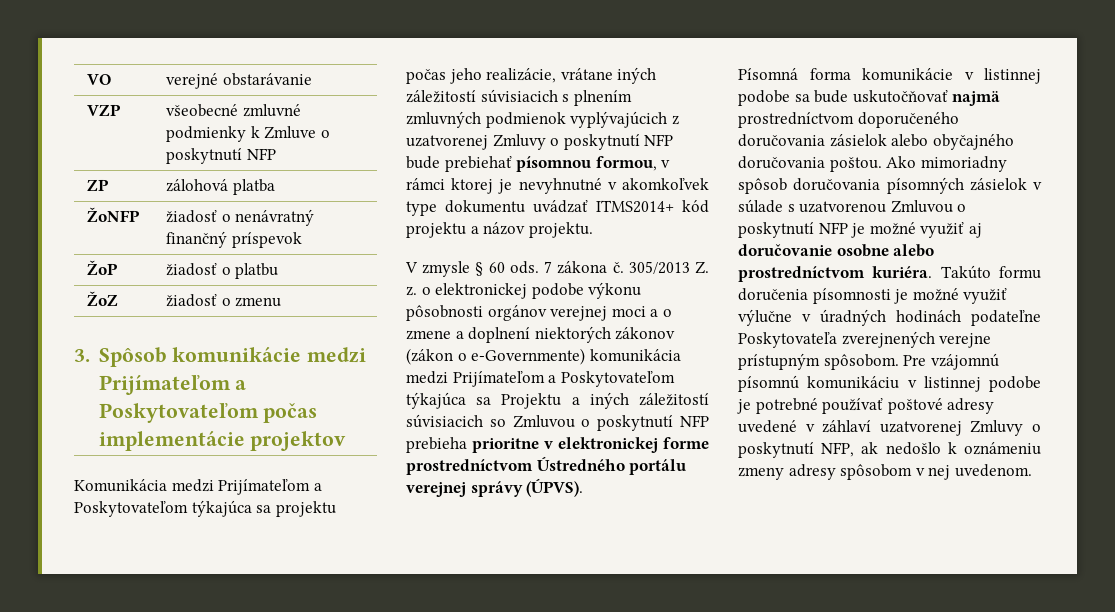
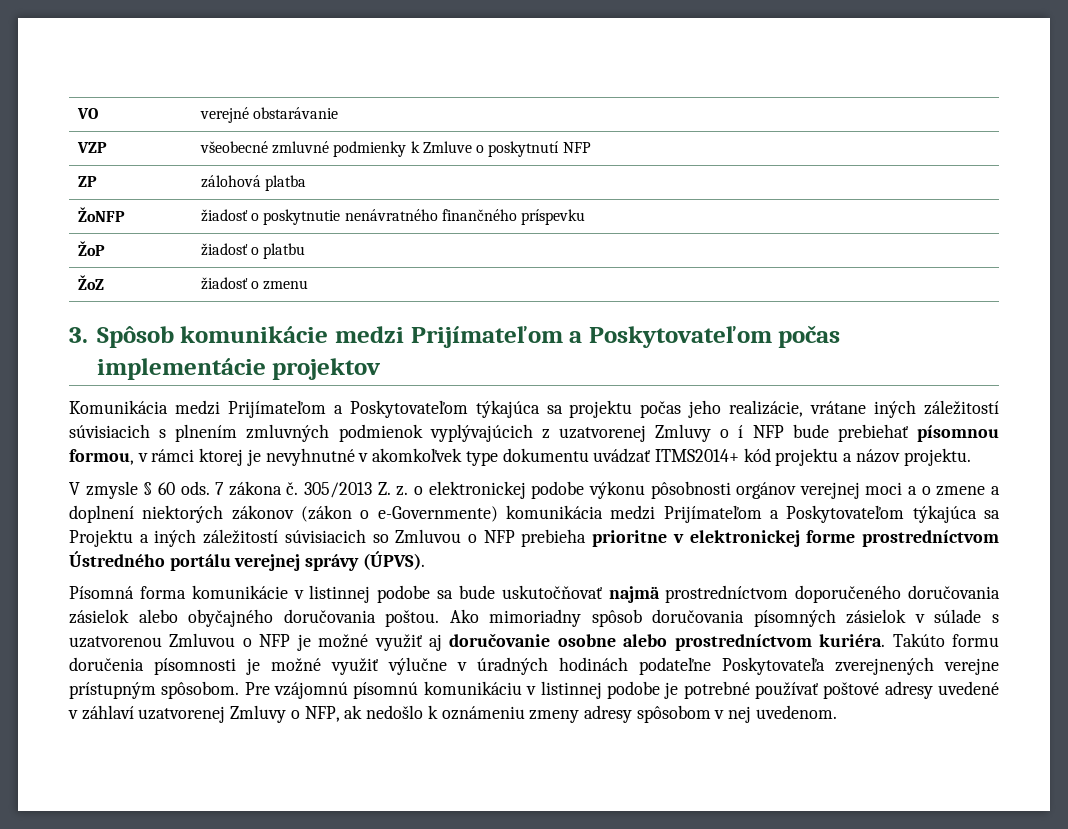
[235,209,315,226] [166,231,302,248] nenávratný finančný príspevok -> [263,209,586,225] poskytnutie nenávratného finančného príspevku
[563,134,640,150] poskytnutí -> [738,425,744,438] í
[597,415,674,431] poskytnutí -> (478, 538) none
[738,222,814,238] poskytnutí -> (252, 642) none
[738,442,814,458] poskytnutí -> (300, 714) none

